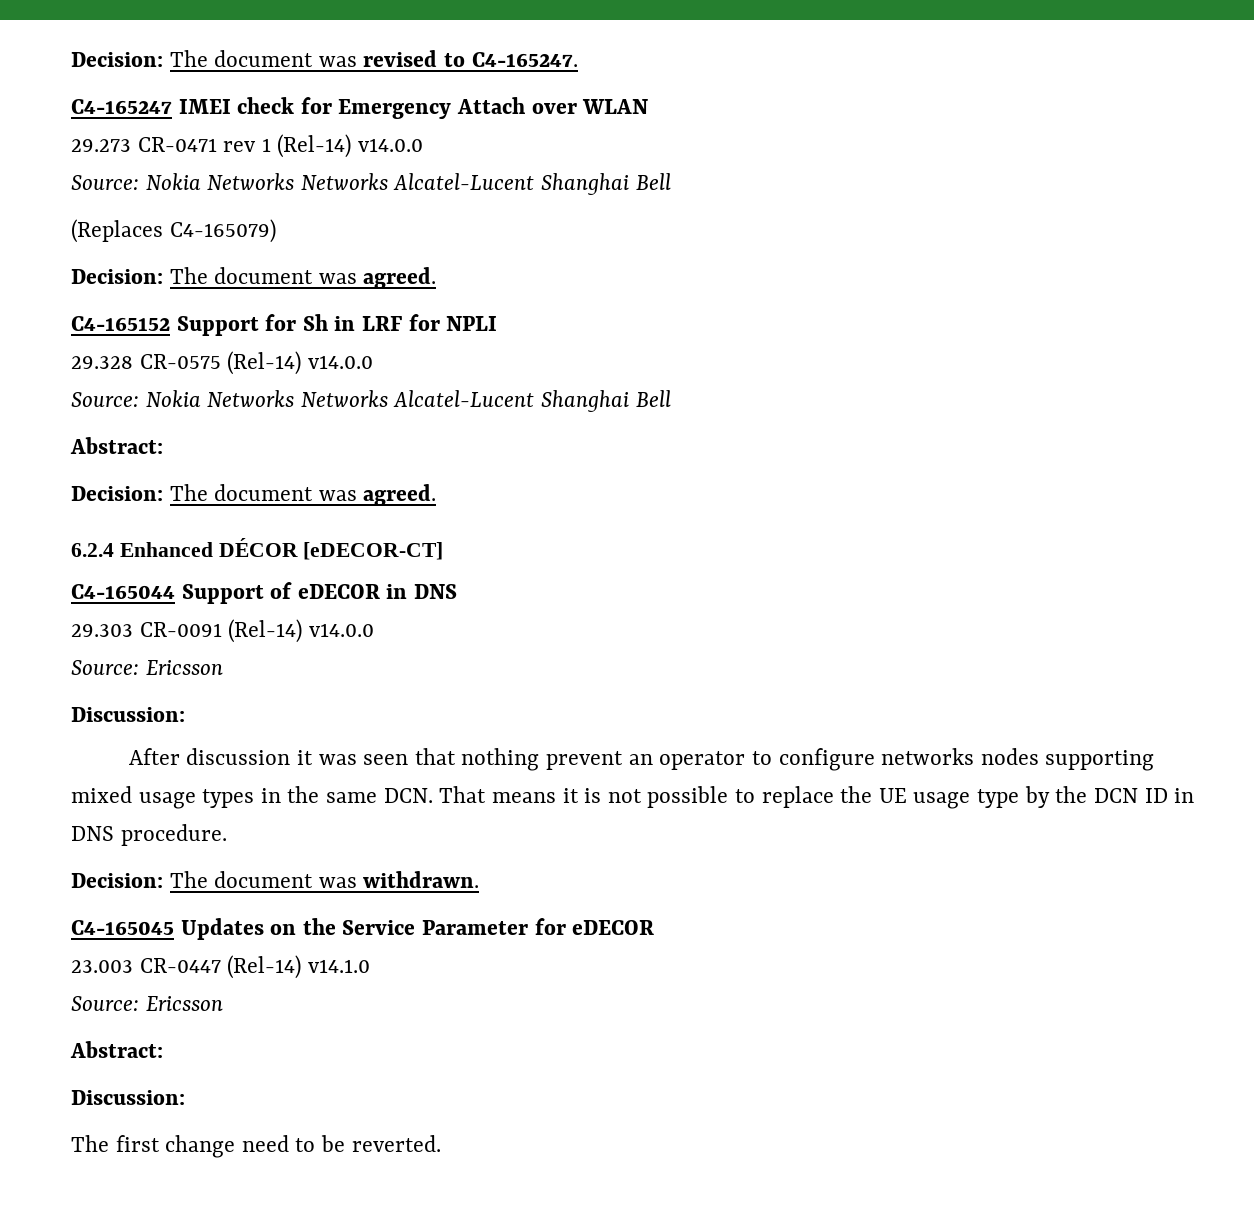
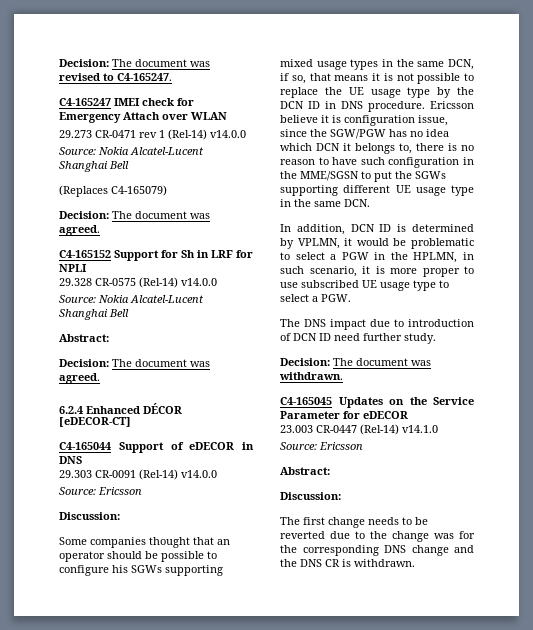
[207,173,388,190] Networks Networks -> (129, 151) none
[207,390,388,407] Networks Networks -> (129, 299) none
[128,748,1039,771] After discussion it was seen that nothing prevent an operator to configure networks nodes -> [59,537,230,548] [59,551,217,562] [59,565,162,576] Some companies thought that an operator should be possible to configure his SGWs
[383,786,487,803] DCN. That -> [448,59,474,70] [280,73,331,84] DCN, if so, that
(227, 835) none -> [430,101,474,109] [280,115,448,126] [280,129,449,139] [280,143,474,154] [280,157,474,168] [280,171,446,182] [280,185,474,196] [280,199,370,207] [280,224,474,235] [280,238,474,249] [280,252,474,263] [280,266,474,277] [280,280,449,291] [280,294,351,302] [280,319,474,330] [280,333,436,344] Ericsson believe it is configuration issue, since the SGW/PGW has no idea which DCN it belongs to, there is no reason to have such configuration in the MME/SGSN to put the SGWs supporting different UE usage type in the same DCN. // In addition, DCN ID is determined by VPLMN, it would be problematic to select a PGW in the HPLMN, in such scenario, it is more proper to use subscribed UE usage type to select a PGW. // The DNS impact due to introduction of DCN ID need further study.
[241,1135,289,1152] need -> [368,517,399,525] needs
[351,1135,441,1152] reverted. -> [280,531,475,542] [280,545,474,556] [280,559,415,567] reverted due to the change was for the corresponding DNS change and the DNS CR is withdrawn.

